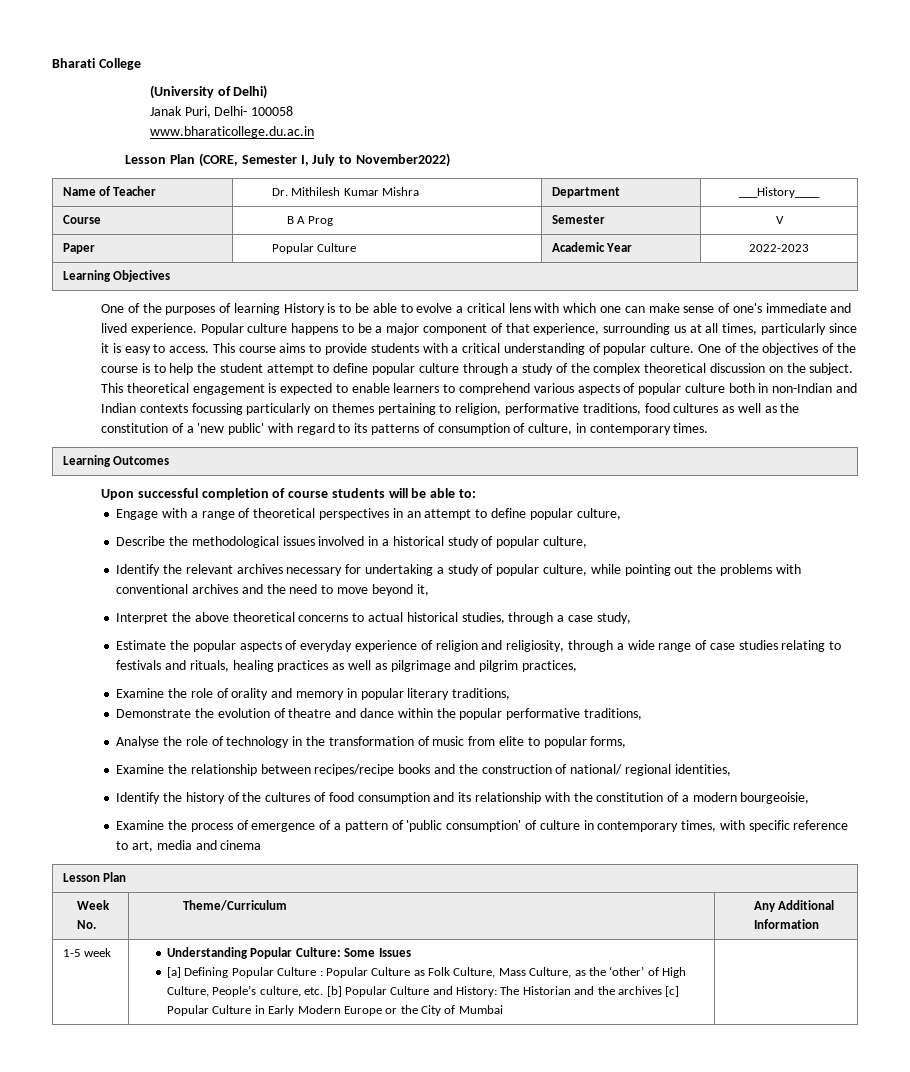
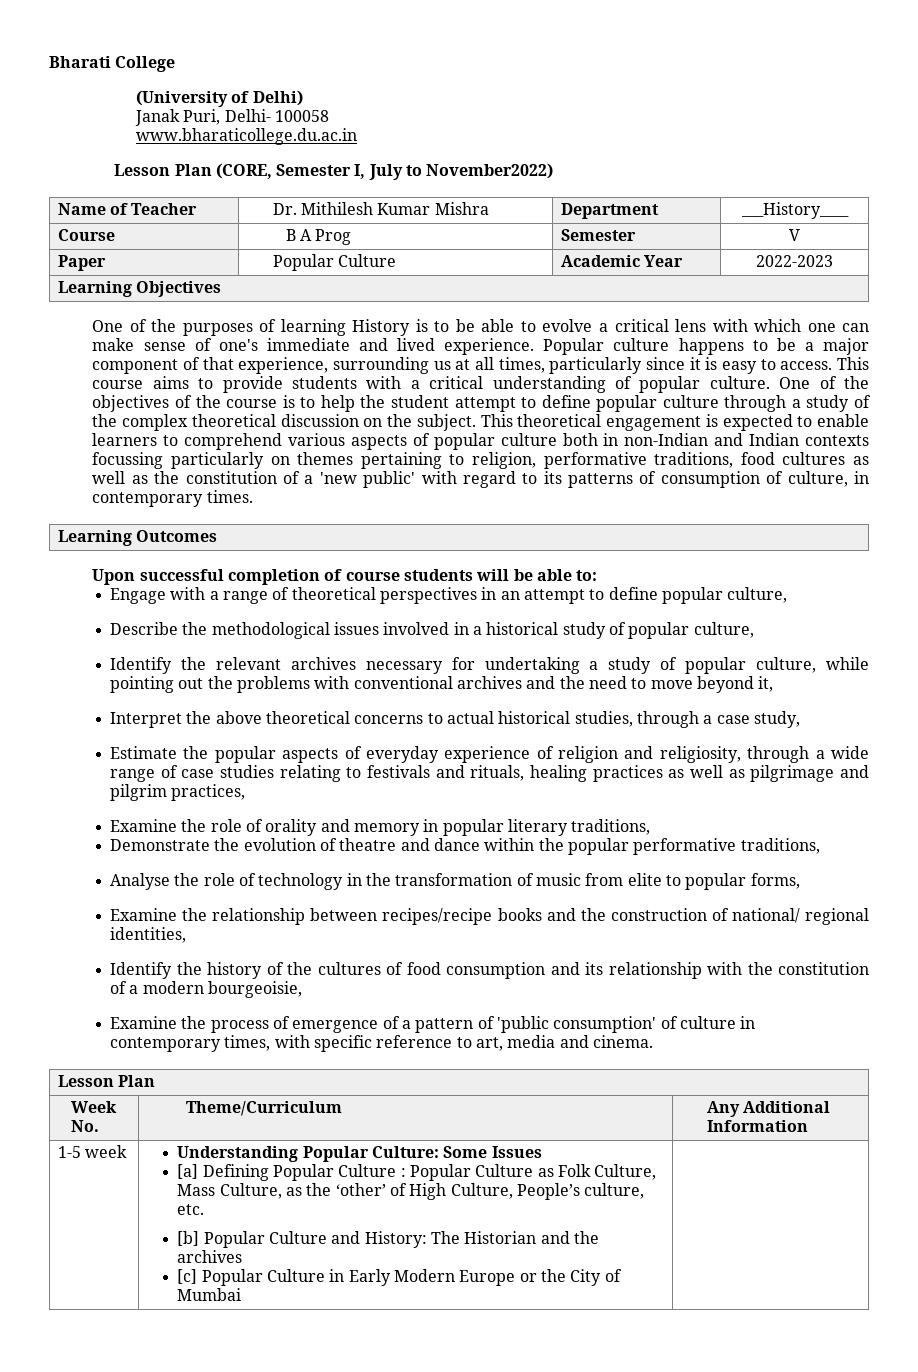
[220,840,262,850] cinema -> [592,1035,653,1048] cinema.
(324, 991) none -> (205, 1209) //
(662, 990) none -> (243, 1256) //

